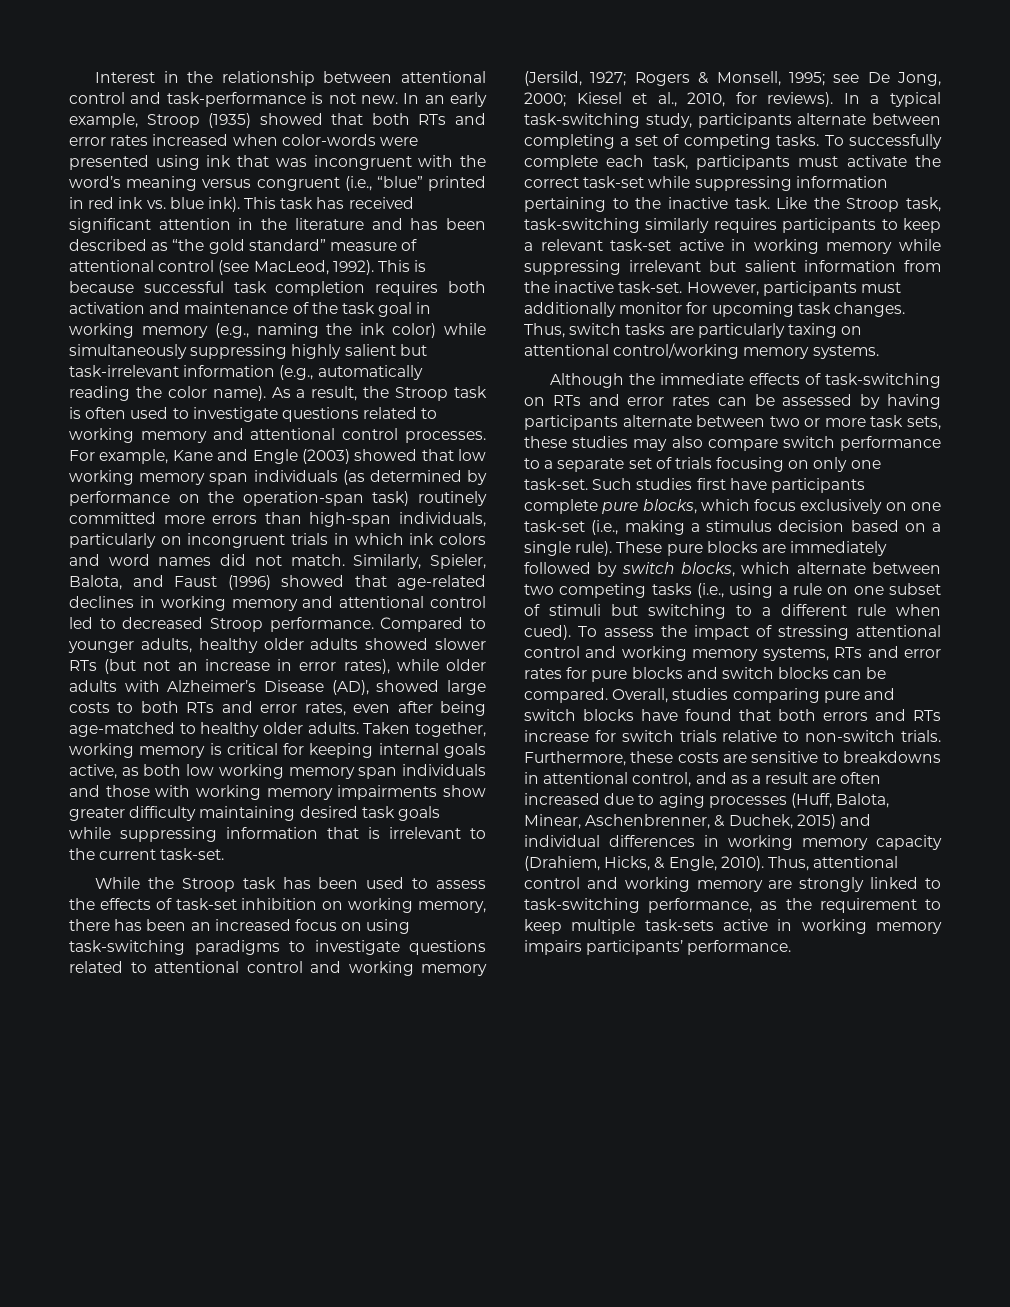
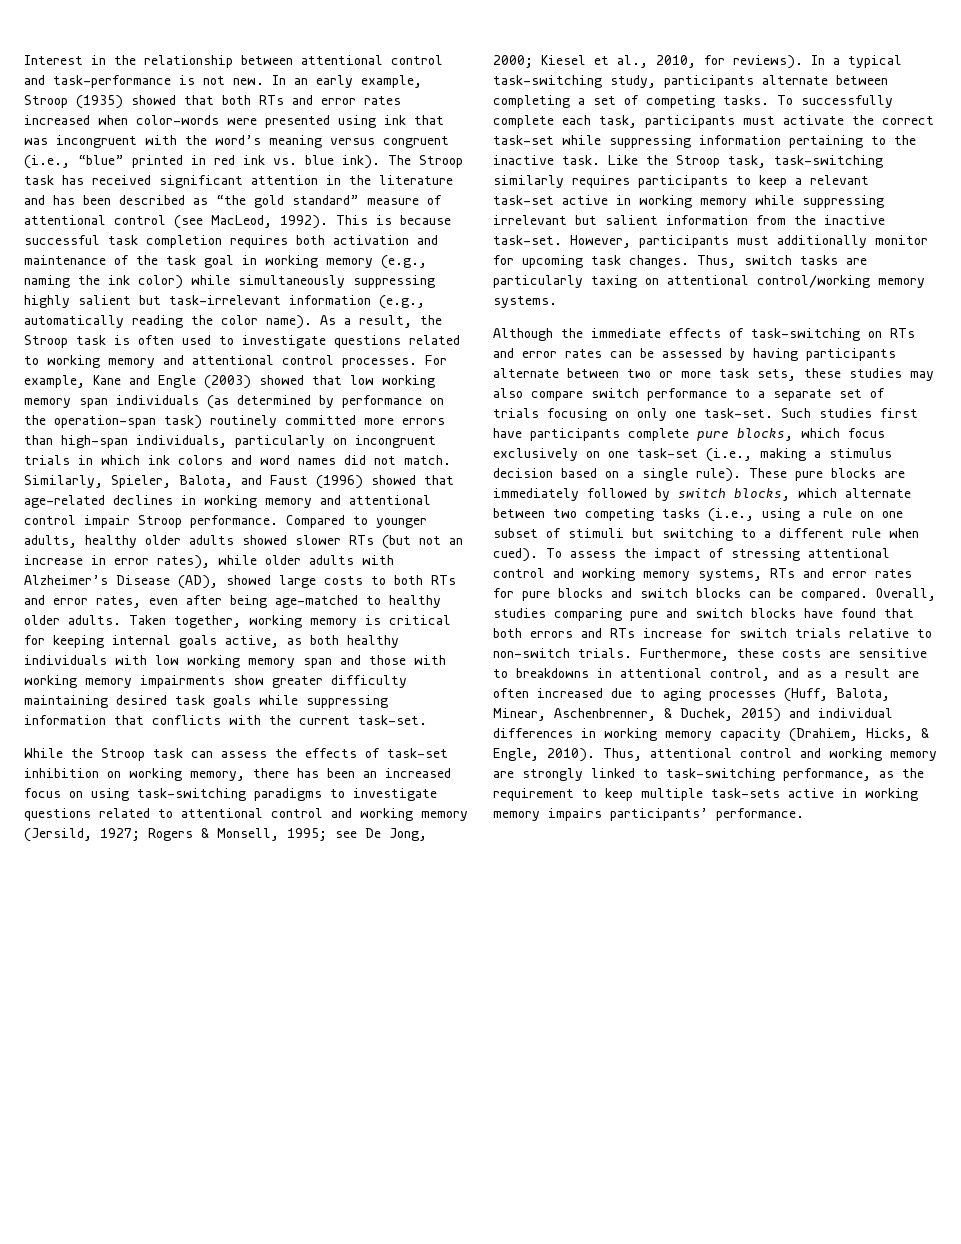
[244,197,277,209] This -> [388,155,463,168] The Stroop
[69,617,204,629] led to decreased -> [84,515,130,528] impair
[186,764,486,779] low working memory span individuals -> [347,635,399,648] [24,655,332,668] healthy individuals with low working memory span
[368,827,486,839] is irrelevant to -> [152,715,261,725] conflicts with
[282,877,429,889] has been used to -> [191,751,213,758] can

